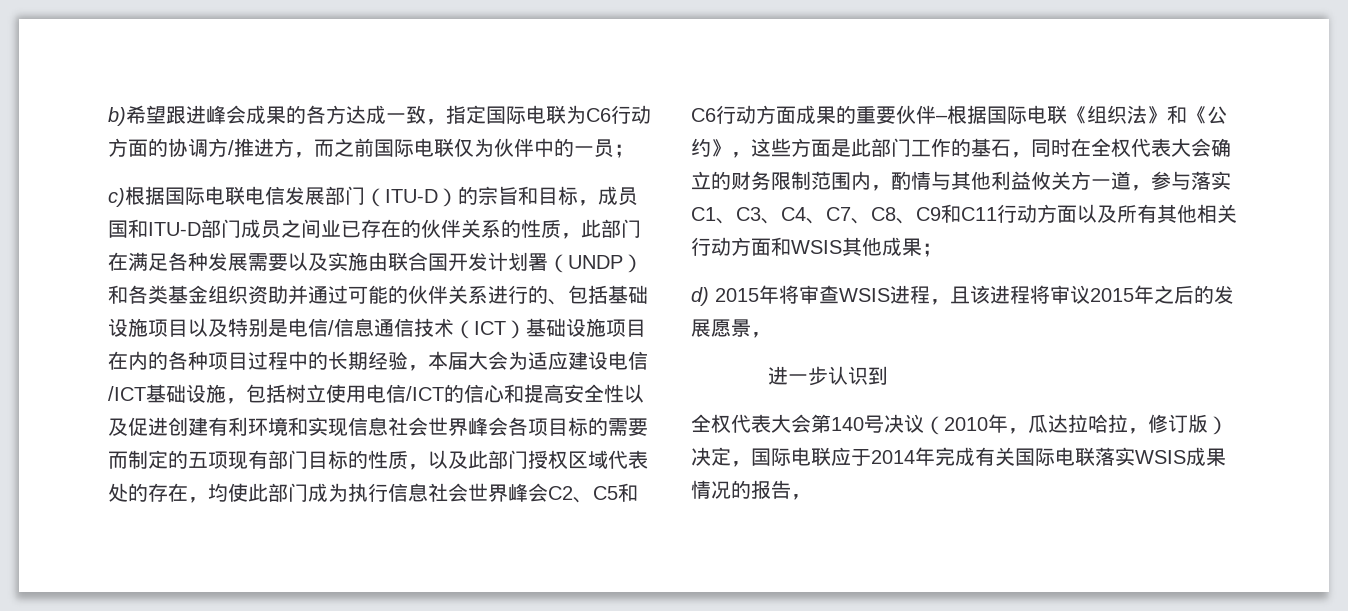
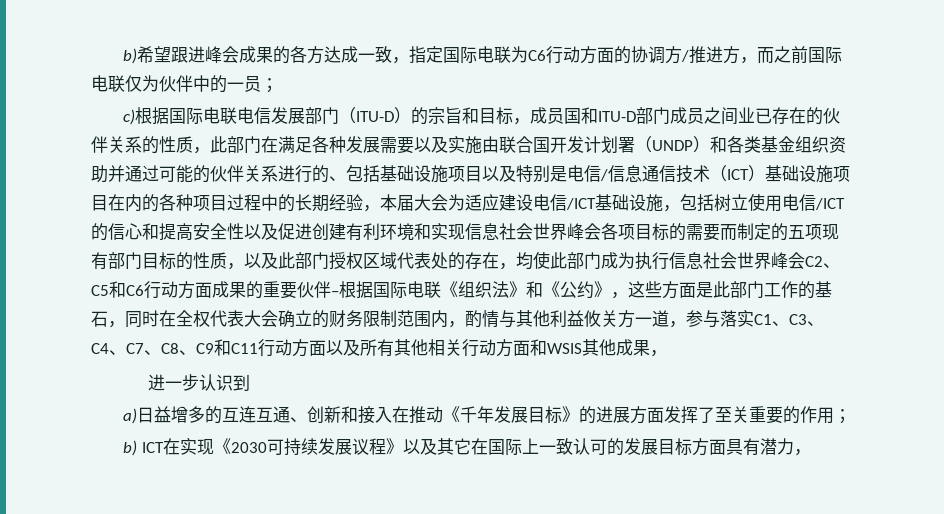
[922,243,942,257] [691,285,1234,306] [691,319,771,338] [767,366,888,386] [691,414,1228,435] [691,447,1226,467] [691,480,791,499] ； // d) 2015年将审查WSIS进程，且该进程将审议2015年之后的发展愿景， // 进一步认识到 // 全权代表大会第140号决议（2010年，瓜达拉哈拉，修订版）决定，国际电联应于2014年完成有关国际电联落实WSIS成果情况的报告 -> [650,350,667,357] [147,374,250,391] [123,406,852,424] [123,438,794,456] ， // 进一步认识到 // a)日益增多的互连互通、创新和接入在推动《千年发展目标》的进展方面发挥了至关重要的作用； // b) ICT在实现《2030可持续发展议程》以及其它在国际上一致认可的发展目标方面具有潜力

